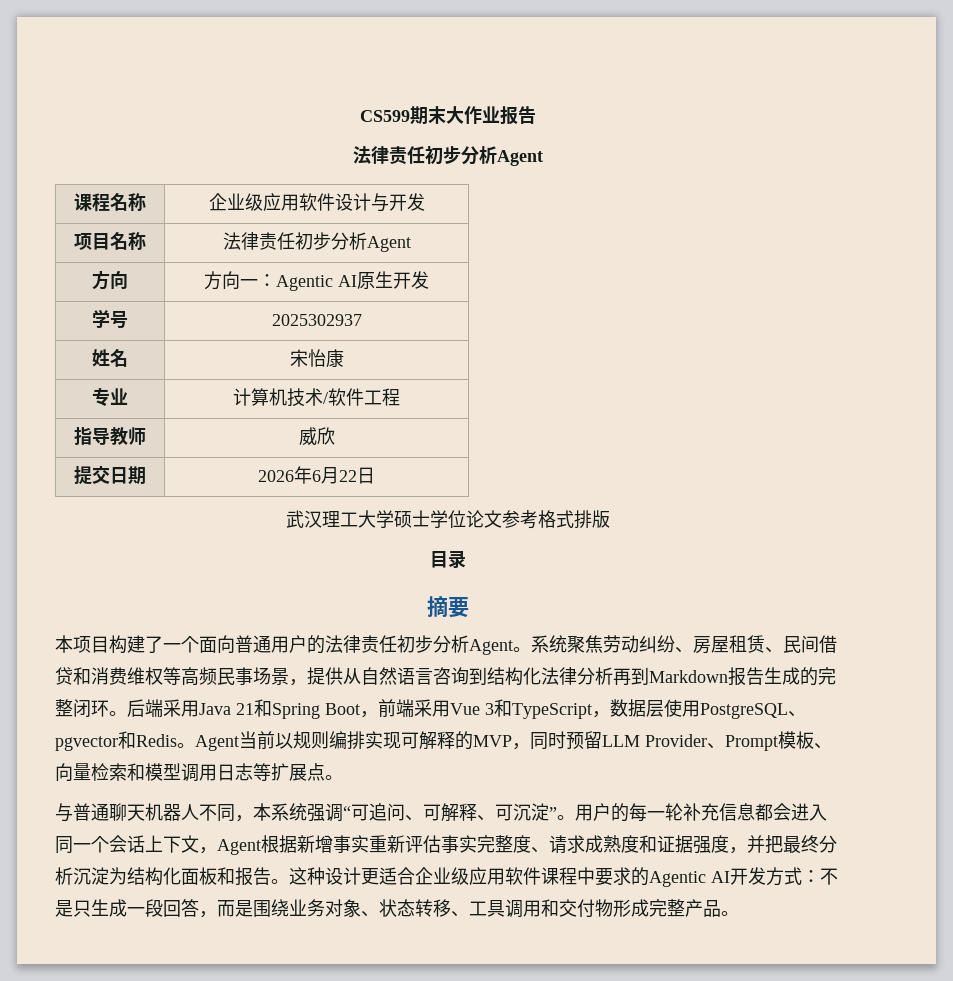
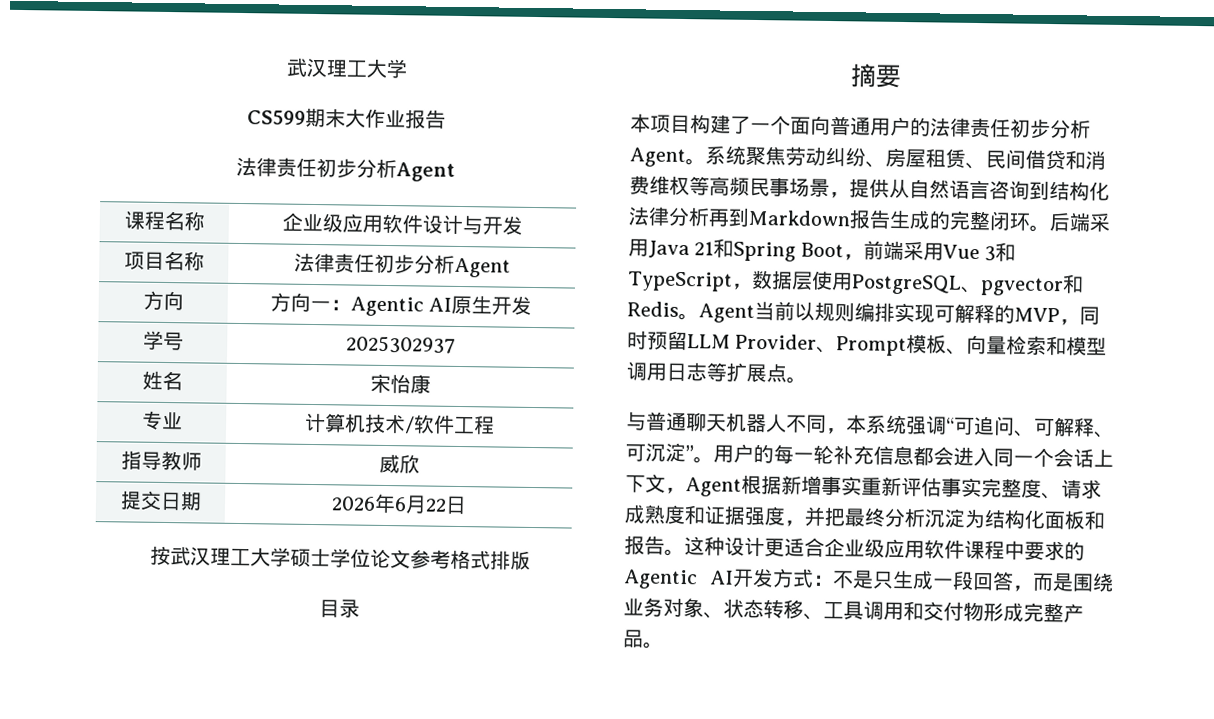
(360, 116) none -> [285,57,408,79] 武汉理工大学 //
(375, 475) none -> [149,545,171,566] 按

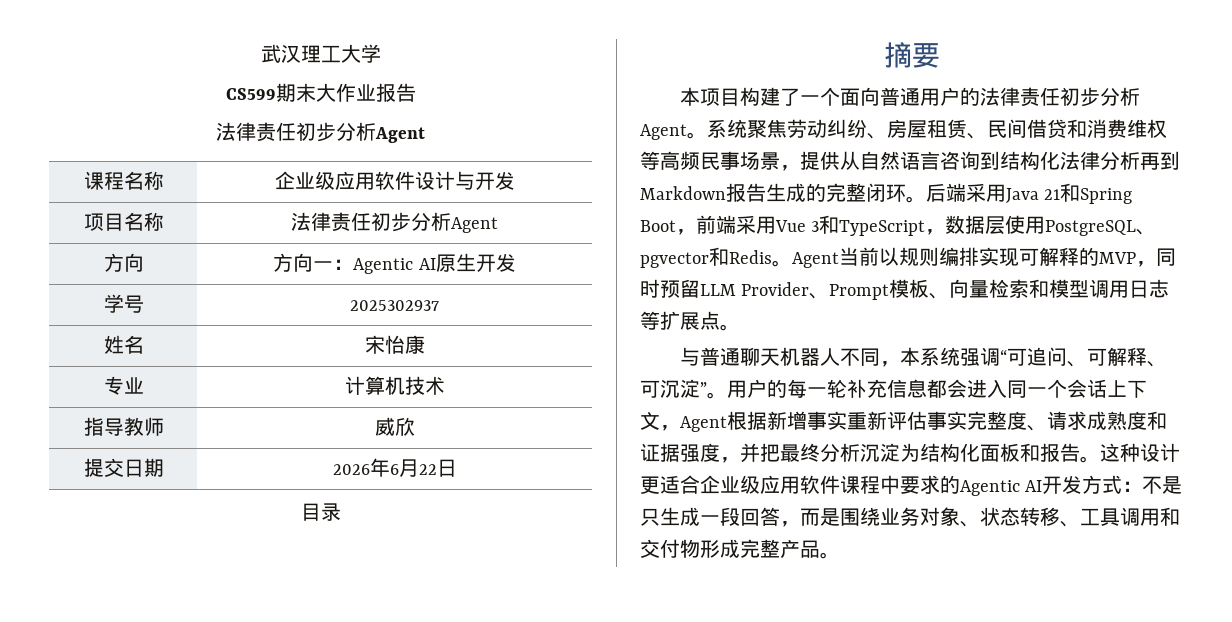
[404,414,496,435] /软件工程 -> (445, 385) none
[149,545,531,570] // 按武汉理工大学硕士学位论文参考格式排版 -> (457, 468) none

